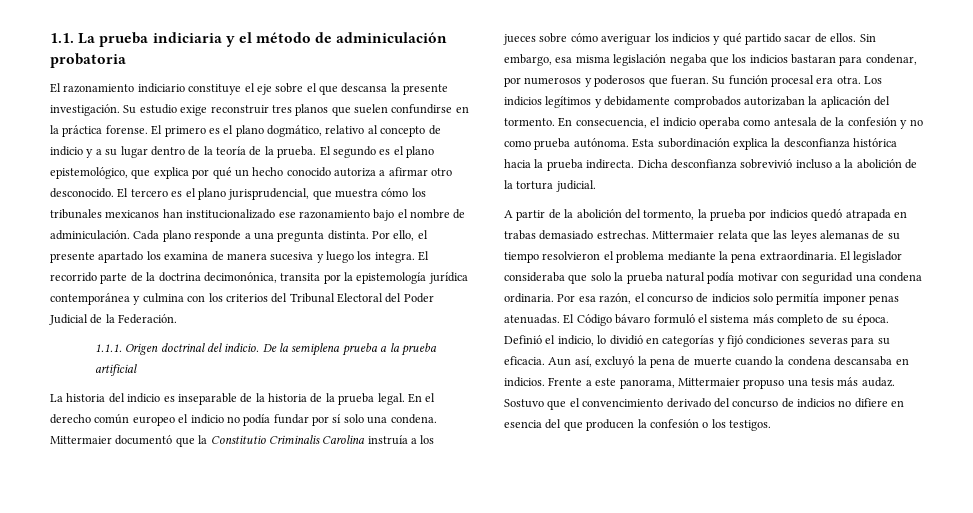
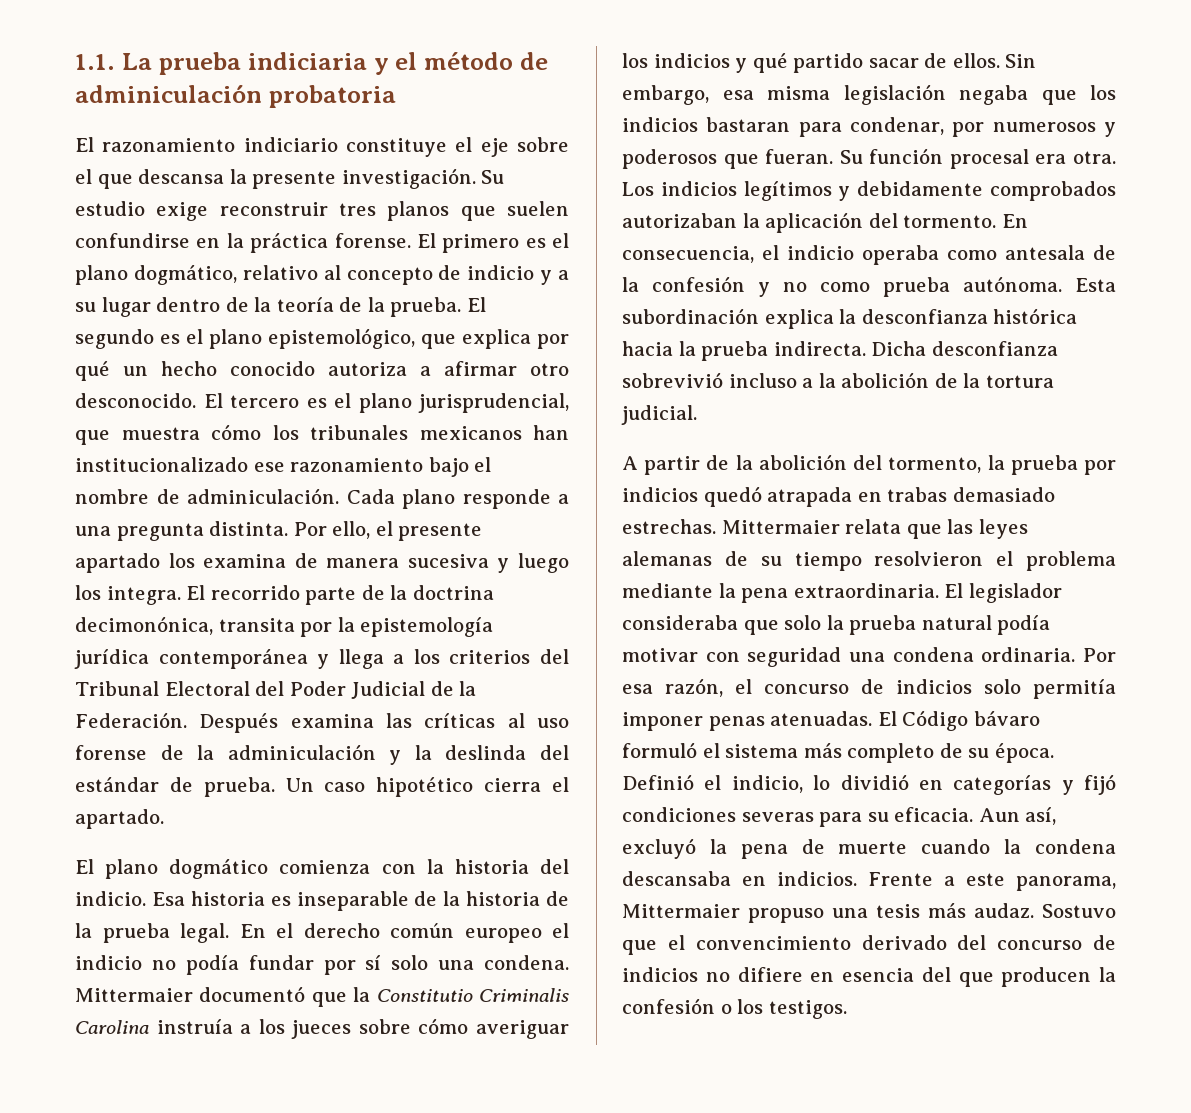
[142,293,206,303] culmina con -> [338,649,405,669] llega a
[94,343,437,356] [94,364,137,376] [50,393,161,403] // 1.1.1. Origen doctrinal del indicio. De la semiplena prueba a la prueba artificial // La historia del indicio -> [199,713,569,733] [75,744,569,765] [75,777,569,797] [75,809,164,829] [75,859,570,879] [75,891,265,906] Después examina las críticas al uso forense de la adminiculación y la deslinda del estándar de prueba. Un caso hipotético cierra el apartado. // El plano dogmático comienza con la historia del indicio. Esa historia

